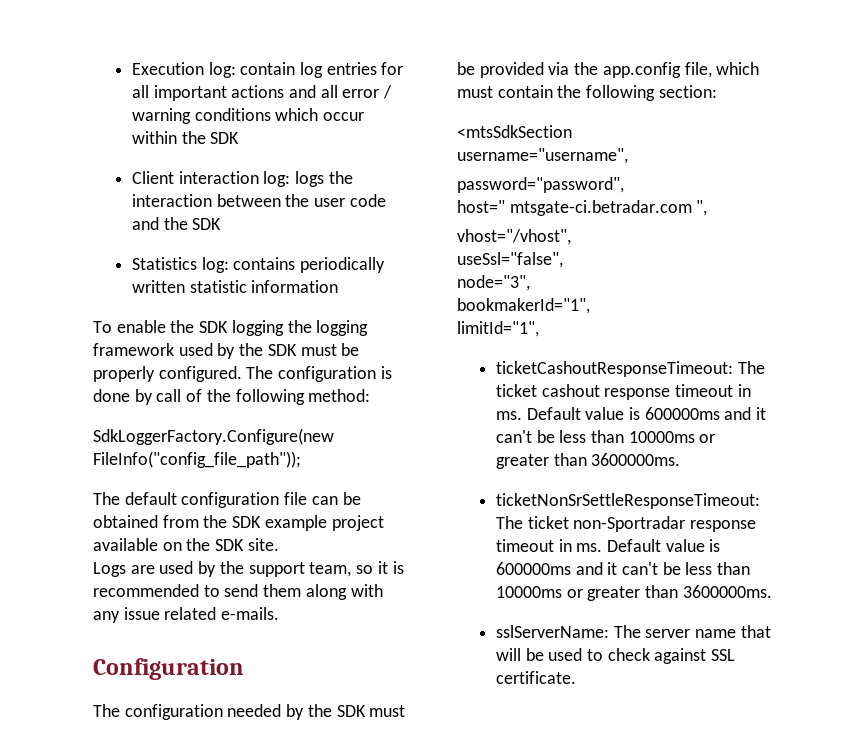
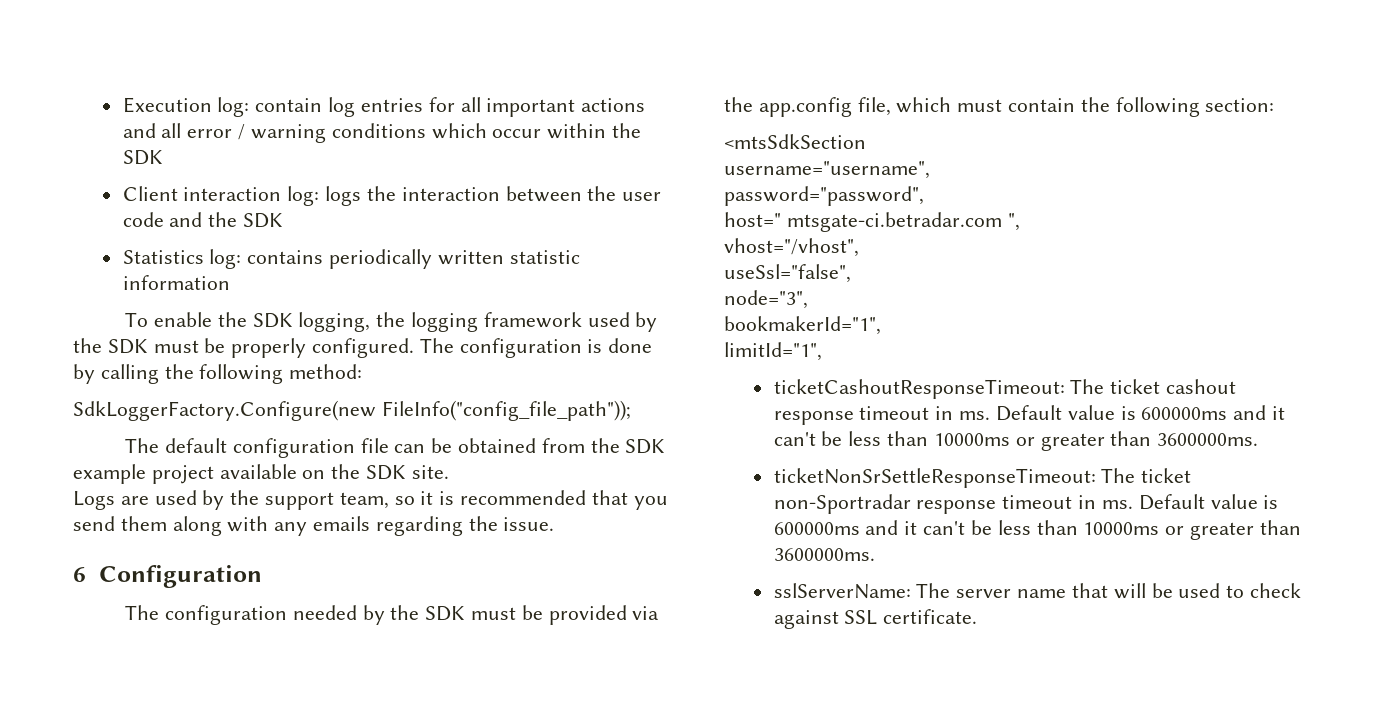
[231,320,284,336] logging -> [298,312,371,332] logging,
[156,389,203,402] call of -> [100,364,159,384] calling
[203,585,220,597] to -> [591,490,668,510] that you
[123,607,280,620] issue related e-mails. // -> [313,516,555,536] [73,567,86,582] emails regarding the issue. // 6

